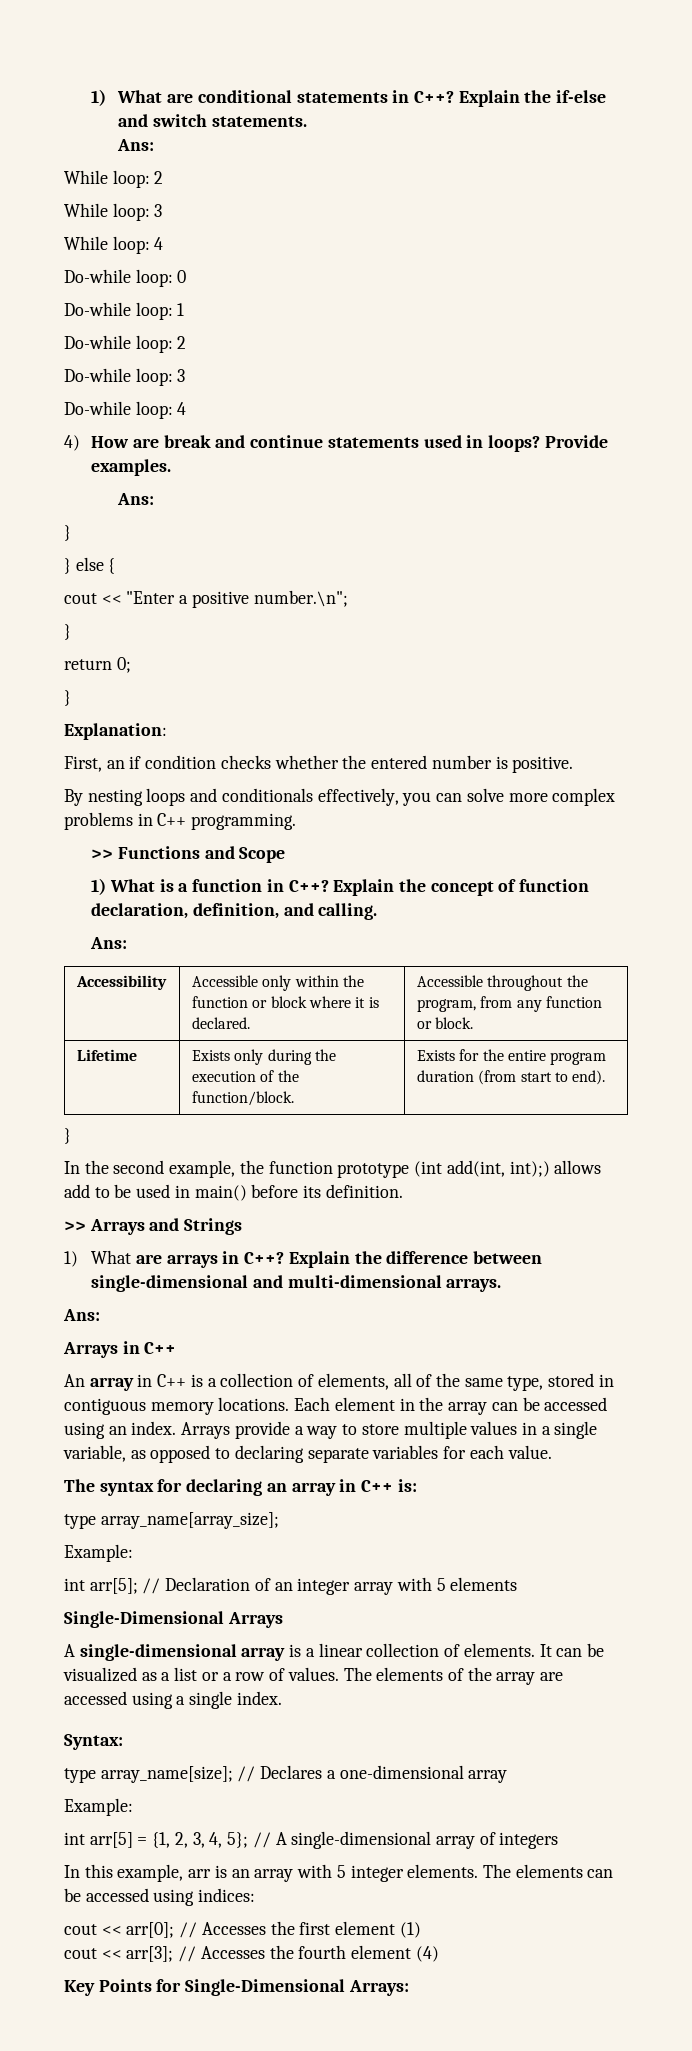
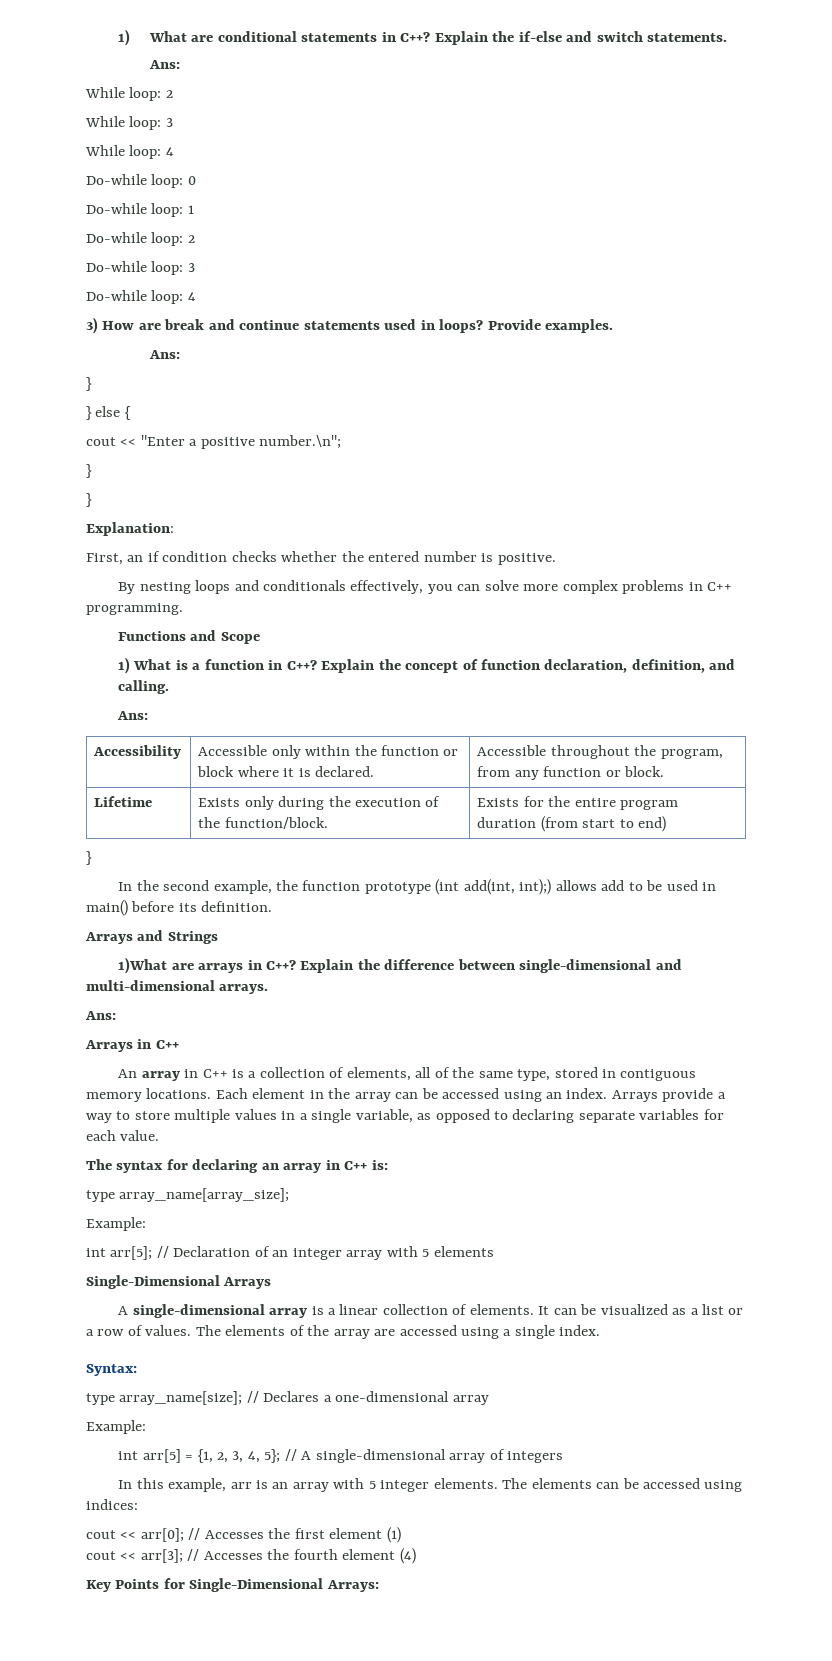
[64,435,80,451] 4) -> [86,317,98,334] 3)
[64,657,131,673] // return 0; -> (92, 471) none
[91,849,114,859] >> -> (183, 609) none
[572,1070,606,1085] end). -> [637,816,666,832] end)
[64,1221,86,1231] >> -> (273, 906) none
[64,1250,132,1267] 1) What -> [118,957,168,974] 1)What

